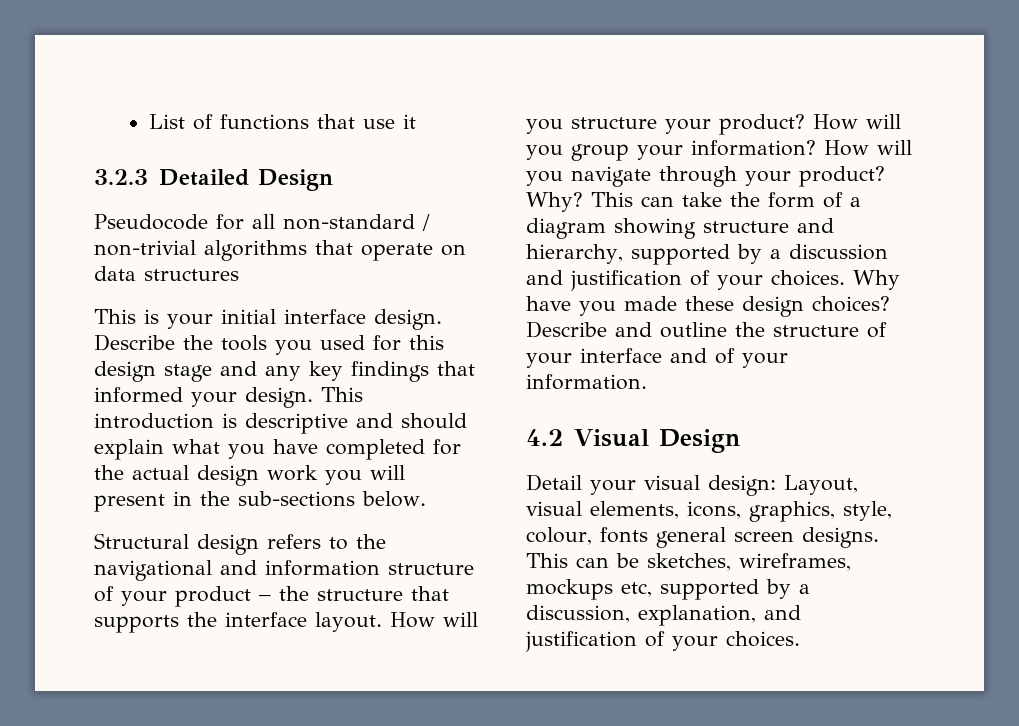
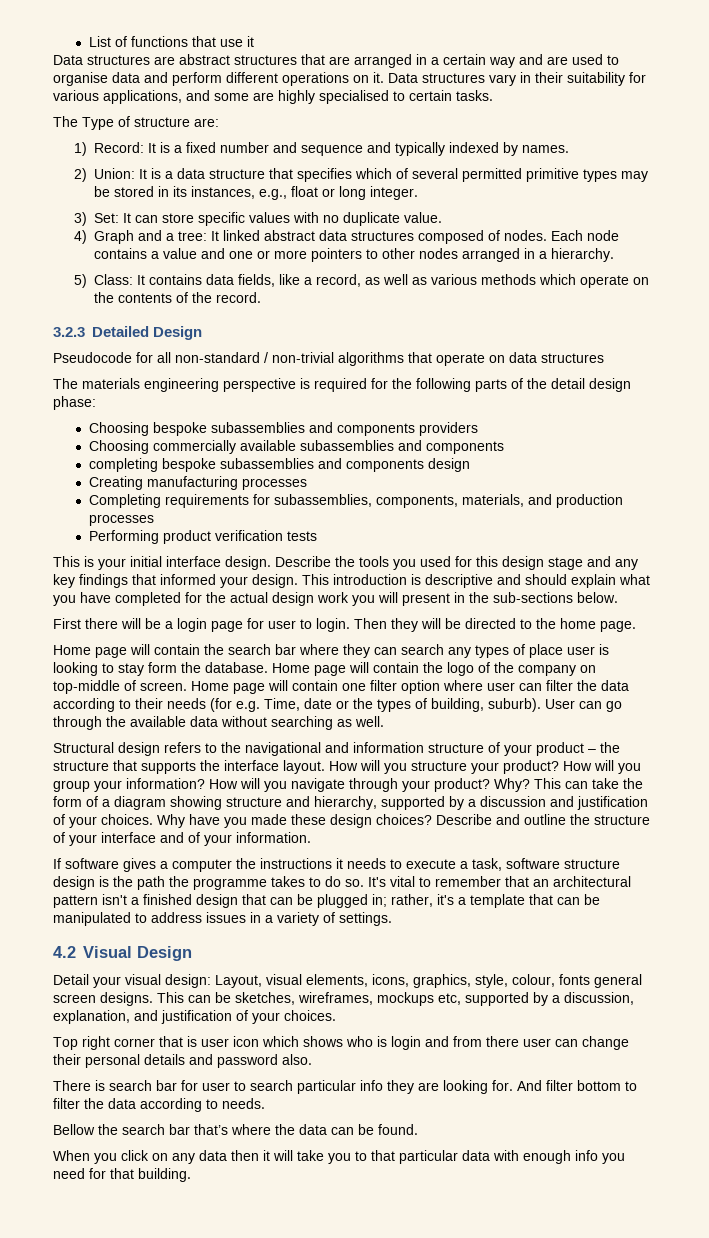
(417, 121) none -> [53,54,619,68] [53,72,646,86] [53,90,493,104] [53,116,219,130] [73,142,570,156] [73,168,649,182] [94,186,419,200] [73,212,443,226] [73,230,620,244] [94,248,615,262] [73,274,650,288] [94,292,262,303] // Data structures are abstract structures that are arranged in a certain way and are used to organise data and perform different operations on it. Data structures vary in their suitability for various applications, and some are highly specialised to certain tasks. // The Type of structure are: // 1) Record: It is a fixed number and sequence and typically indexed by names. // 2) Union: It is a data structure that specifies which of several permitted primitive types may be stored in its instances, e.g., float or long integer. // 3) Set: It can store specific values with no duplicate value. // 4) Graph and a tree: It linked abstract data structures composed of nodes. Each node contains a value and one or more pointers to other nodes arranged in a hierarchy. // 5) Class: It contains data fields, like a record, as well as various methods which operate on the contents of the record.
(239, 275) none -> [53,378,631,392] [53,396,96,410] [88,422,478,436] [88,440,504,454] [88,458,470,472] [88,476,307,490] [88,494,623,508] [88,514,154,526] [88,530,317,544] // The materials engineering perspective is required for the following parts of the detail design phase: // Choosing bespoke subassemblies and components providers // Choosing commercially available subassemblies and components // completing bespoke subassemblies and components design // Creating manufacturing processes // Completing requirements for subassemblies, components, materials, and production processes // Performing product verification tests
(426, 499) none -> [53,618,636,632] [53,644,609,658] [53,662,596,676] [53,680,629,694] [53,698,622,712] [53,716,384,730] // First there will be a login page for user to login. Then they will be directed to the home page. // Home page will contain the search bar where they can search any types of place user is looking to stay form the database. Home page will contain the logo of the company on top-middle of screen. Home page will contain one filter option where user can filter the data according to their needs (for e.g. Time, date or the types of building, suburb). User can go through the available data without searching as well.
(647, 382) none -> [53,858,620,872] [53,876,631,890] [53,894,600,908] [53,912,392,926] // If software gives a computer the instructions it needs to execute a task, software structure design is the path the programme takes to do so. It's vital to remember that an architectural pattern isn't a finished design that can be plugged in; rather, it's a template that can be manipulated to address issues in a variety of settings.
(800, 639) none -> [53,1036,629,1050] [53,1054,312,1068] [53,1080,637,1094] [53,1098,265,1112] [53,1124,418,1135] [53,1150,625,1164] [53,1168,191,1182] // Top right corner that is user icon which shows who is login and from there user can change their personal details and password also. // There is search bar for user to search particular info they are looking for. And filter bottom to filter the data according to needs. // Bellow the search bar that’s where the data can be found. // When you click on any data then it will take you to that particular data with enough info you need for that building.

